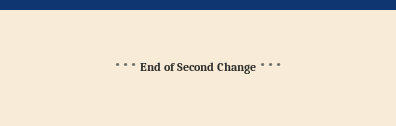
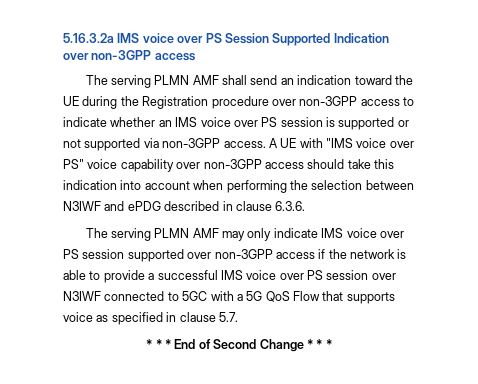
(114, 67) none -> [63,33,389,46] [63,50,195,61] [85,75,413,88] [63,96,414,109] [63,117,409,130] [63,138,414,151] [63,159,394,172] [63,180,414,193] [63,201,306,211] [85,228,404,241] [63,249,407,262] [63,270,396,283] [63,291,395,304] [63,312,238,325] 5.16.3.2a IMS voice over PS Session Supported Indication over non-3GPP access // The serving PLMN AMF shall send an indication toward the UE during the Registration procedure over non-3GPP access to indicate whether an IMS voice over PS session is supported or not supported via non-3GPP access. A UE with "IMS voice over PS" voice capability over non-3GPP access should take this indication into account when performing the selection between N3IWF and ePDG described in clause 6.3.6. // The serving PLMN AMF may only indicate IMS voice over PS session supported over non-3GPP access if the network is able to provide a successful IMS voice over PS session over N3IWF connected to 5GC with a 5G QoS Flow that supports voice as specified in clause 5.7. //

